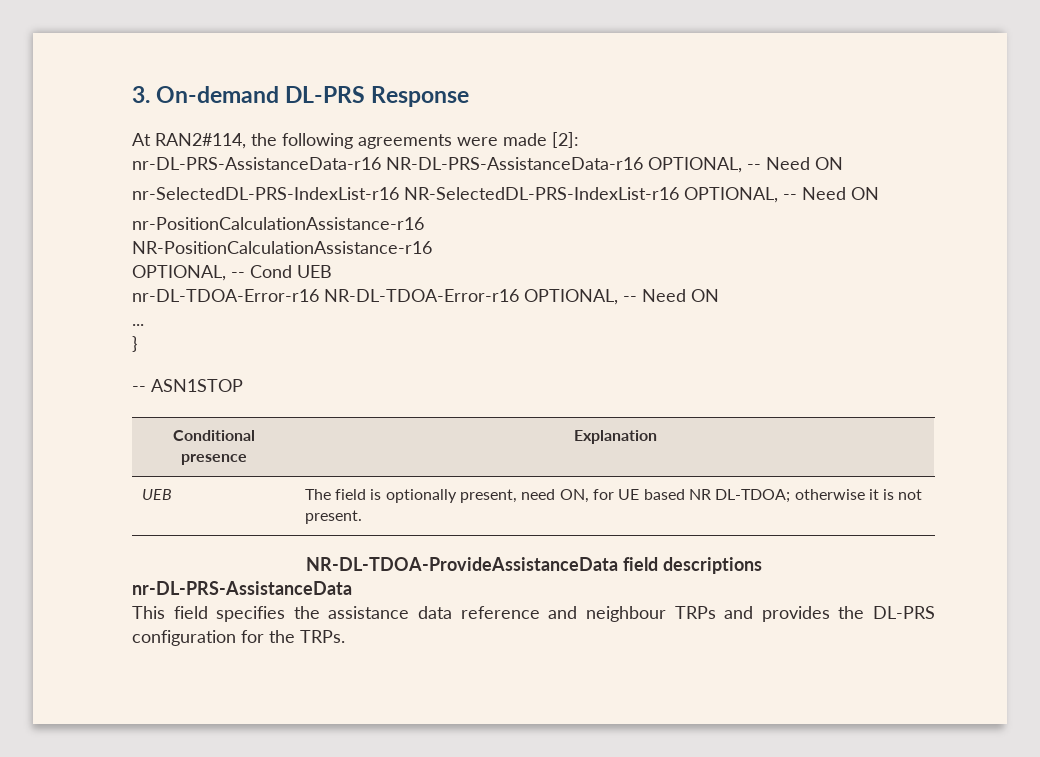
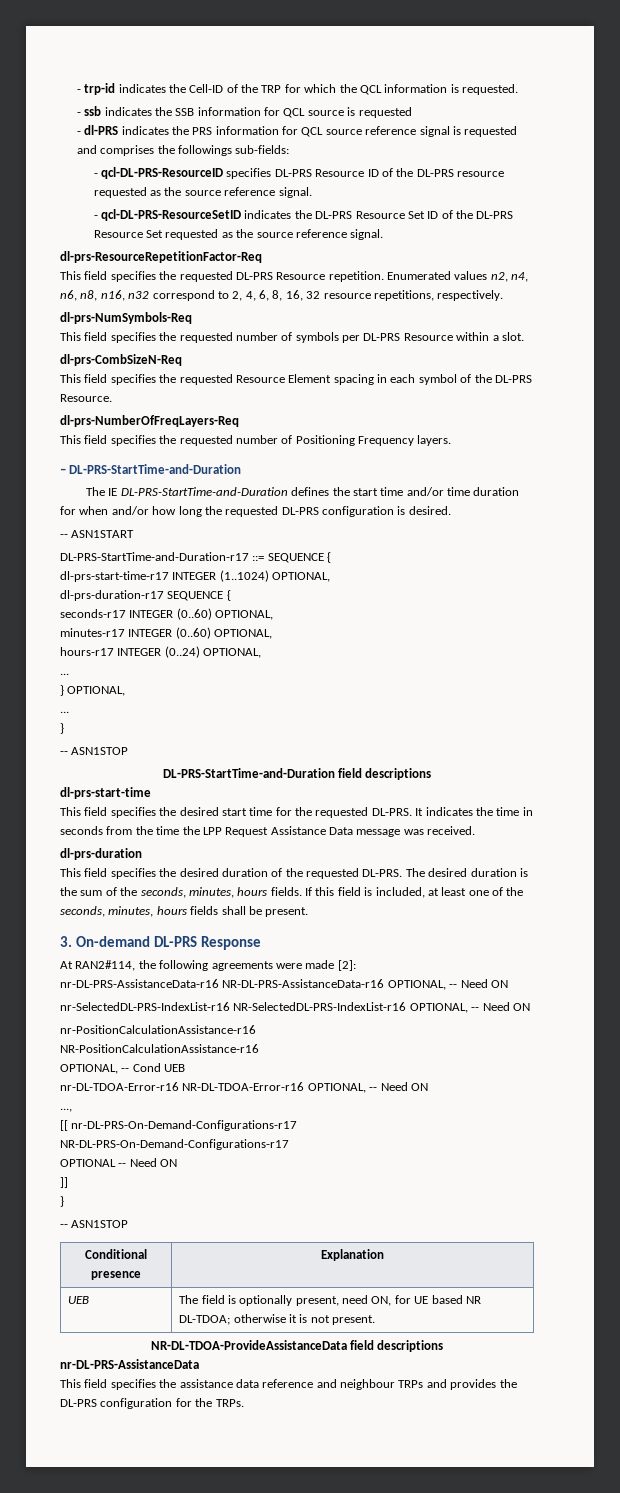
(132, 94) none -> [76,83,519,95] [76,106,412,118] [76,125,518,137] [76,145,290,156] [93,167,505,179] [93,187,312,198] [93,209,514,221] [93,229,384,240] [60,251,262,263] [60,271,529,282] [60,290,504,301] [60,312,192,324] [60,332,524,343] [60,354,182,366] [60,374,532,385] [60,394,112,402] [60,415,239,427] [60,435,452,446] [60,464,242,474] [86,487,520,496] [60,506,451,517] [60,530,135,538] [60,552,332,563] [60,570,331,582] [60,590,231,601] [60,608,274,620] [60,627,273,639] [60,646,262,658] [60,673,69,675] [60,685,126,696] [60,711,69,713] [60,723,64,734] [60,747,129,755] [162,768,432,780] [60,787,151,799] [60,807,533,818] [60,826,476,837] [60,848,142,860] [60,868,528,879] [60,887,524,898] [60,906,309,917] - trp-id indicates the Cell-ID of the TRP for which the QCL information is requested. // - ssb indicates the SSB information for QCL source is requested // - dl-PRS indicates the PRS information for QCL source reference signal is requested and comprises the followings sub-fields: // - qcl-DL-PRS-ResourceID specifies DL-PRS Resource ID of the DL-PRS resource requested as the source reference signal. // - qcl-DL-PRS-ResourceSetID indicates the DL-PRS Resource Set ID of the DL-PRS Resource Set requested as the source reference signal. // dl-prs-ResourceRepetitionFactor-Req // This field specifies the requested DL-PRS Resource repetition. Enumerated values n2, n4, n6, n8, n16, n32 correspond to 2, 4, 6, 8, 16, 32 resource repetitions, respectively. // dl-prs-NumSymbols-Req // This field specifies the requested number of symbols per DL-PRS Resource within a slot. // dl-prs-CombSizeN-Req // This field specifies the requested Resource Element spacing in each symbol of the DL-PRS Resource. // dl-prs-NumberOfFreqLayers-Req // This field specifies the requested number of Positioning Frequency layers. // – DL-PRS-StartTime-and-Duration // The IE DL-PRS-StartTime-and-Duration defines the start time and/or time duration for when and/or how long the requested DL-PRS configuration is desired. // -- ASN1START // DL-PRS-StartTime-and-Duration-r17 ::= SEQUENCE { // dl-prs-start-time-r17 INTEGER (1..1024) OPTIONAL, // dl-prs-duration-r17 SEQUENCE { // seconds-r17 INTEGER (0..60) OPTIONAL, // minutes-r17 INTEGER (0..60) OPTIONAL, // hours-r17 INTEGER (0..24) OPTIONAL, // ... // } OPTIONAL, // ... // } // -- ASN1STOP // DL-PRS-StartTime-and-Duration field descriptions // dl-prs-start-time // This field specifies the desired start time for the requested DL-PRS. It indicates the time in seconds from the time the LPP Request Assistance Data message was received. // dl-prs-duration // This field specifies the desired duration of the requested DL-PRS. The desired duration is the sum of the seconds, minutes, hours fields. If this field is included, at least one of the seconds, minutes, hours fields shall be present. //
[132,324,144,326] ... -> [60,1108,72,1112] [60,1120,298,1131] [60,1139,289,1150] [60,1158,178,1167] [60,1177,68,1188] ..., // [[ nr-DL-PRS-On-Demand-Configurations-r17 // NR-DL-PRS-On-Demand-Configurations-r17 // OPTIONAL -- Need ON // ]]

